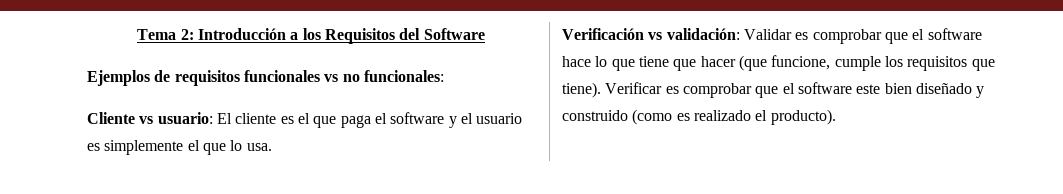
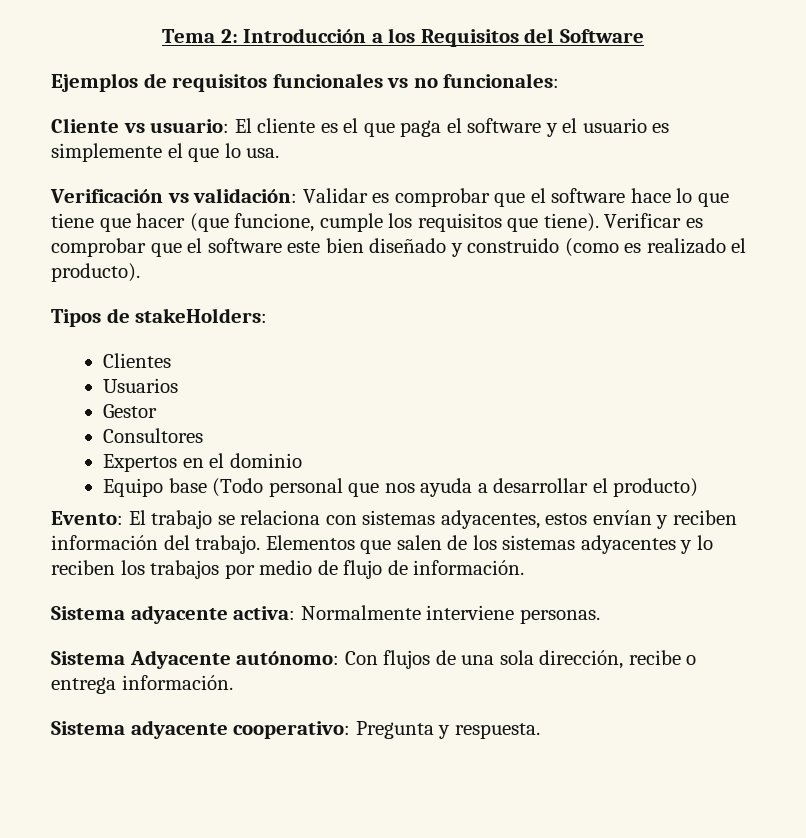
(836, 117) none -> [51,308,268,327] [103,353,172,368] [103,378,179,393] [103,404,158,418] [103,428,204,443] [103,453,302,472] [103,478,699,497] [51,510,737,529] [51,535,713,554] [51,560,525,579] [51,605,600,624] [51,650,697,669] [51,675,233,694] [51,720,540,739] // Tipos de stakeHolders: // Clientes // Usuarios // Gestor // Consultores // Expertos en el dominio // Equipo base (Todo personal que nos ayuda a desarrollar el producto) // Evento: El trabajo se relaciona con sistemas adyacentes, estos envían y reciben información del trabajo. Elementos que salen de los sistemas adyacentes y lo reciben los trabajos por medio de flujo de información. // Sistema adyacente activa: Normalmente interviene personas. // Sistema Adyacente autónomo: Con flujos de una sola dirección, recibe o entrega información. // Sistema adyacente cooperativo: Pregunta y respuesta.

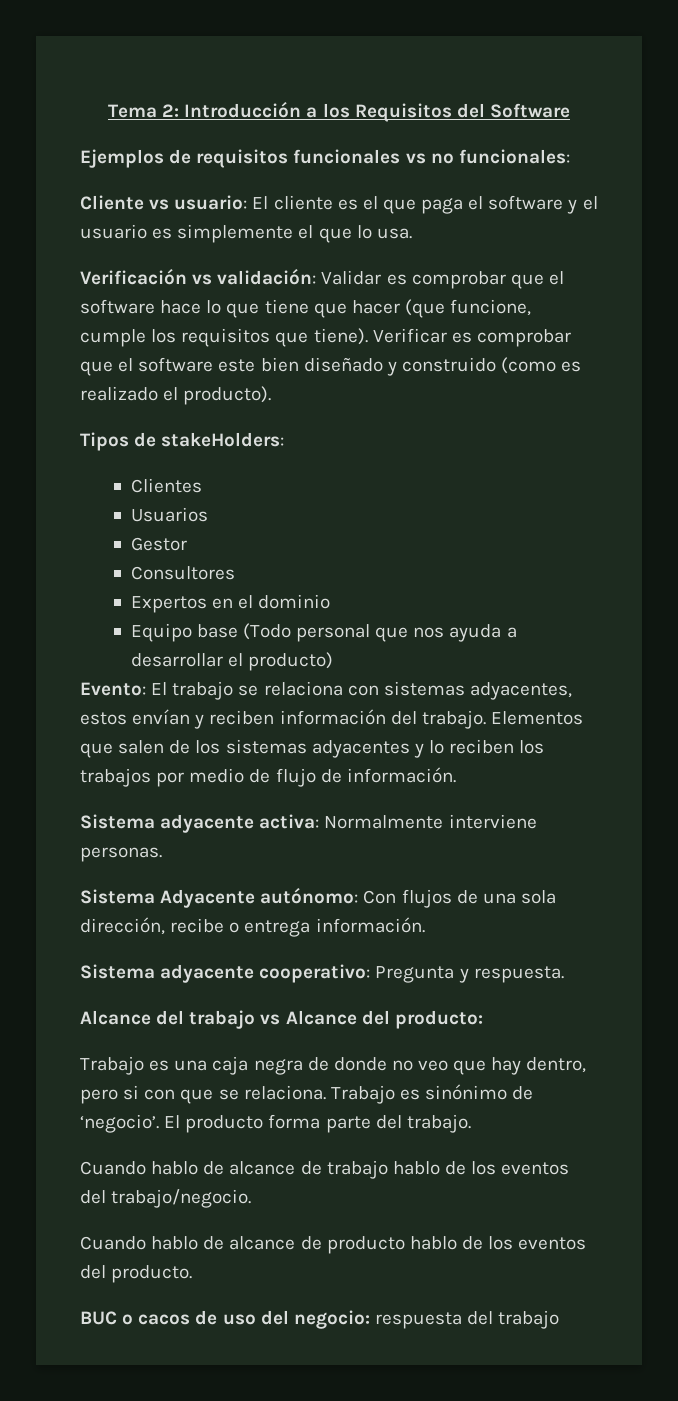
(540, 731) none -> [80,1010,483,1029] [80,1056,587,1075] [80,1084,534,1104] [80,1114,471,1133] [80,1160,570,1179] [80,1189,252,1208] [80,1236,587,1254] [80,1265,193,1283] [80,1310,560,1329] // Alcance del trabajo vs Alcance del producto: // Trabajo es una caja negra de donde no veo que hay dentro, pero si con que se relaciona. Trabajo es sinónimo de ‘negocio’. El producto forma parte del trabajo. // Cuando hablo de alcance de trabajo hablo de los eventos del trabajo/negocio. // Cuando hablo de alcance de producto hablo de los eventos del producto. // BUC o cacos de uso del negocio: respuesta del trabajo

